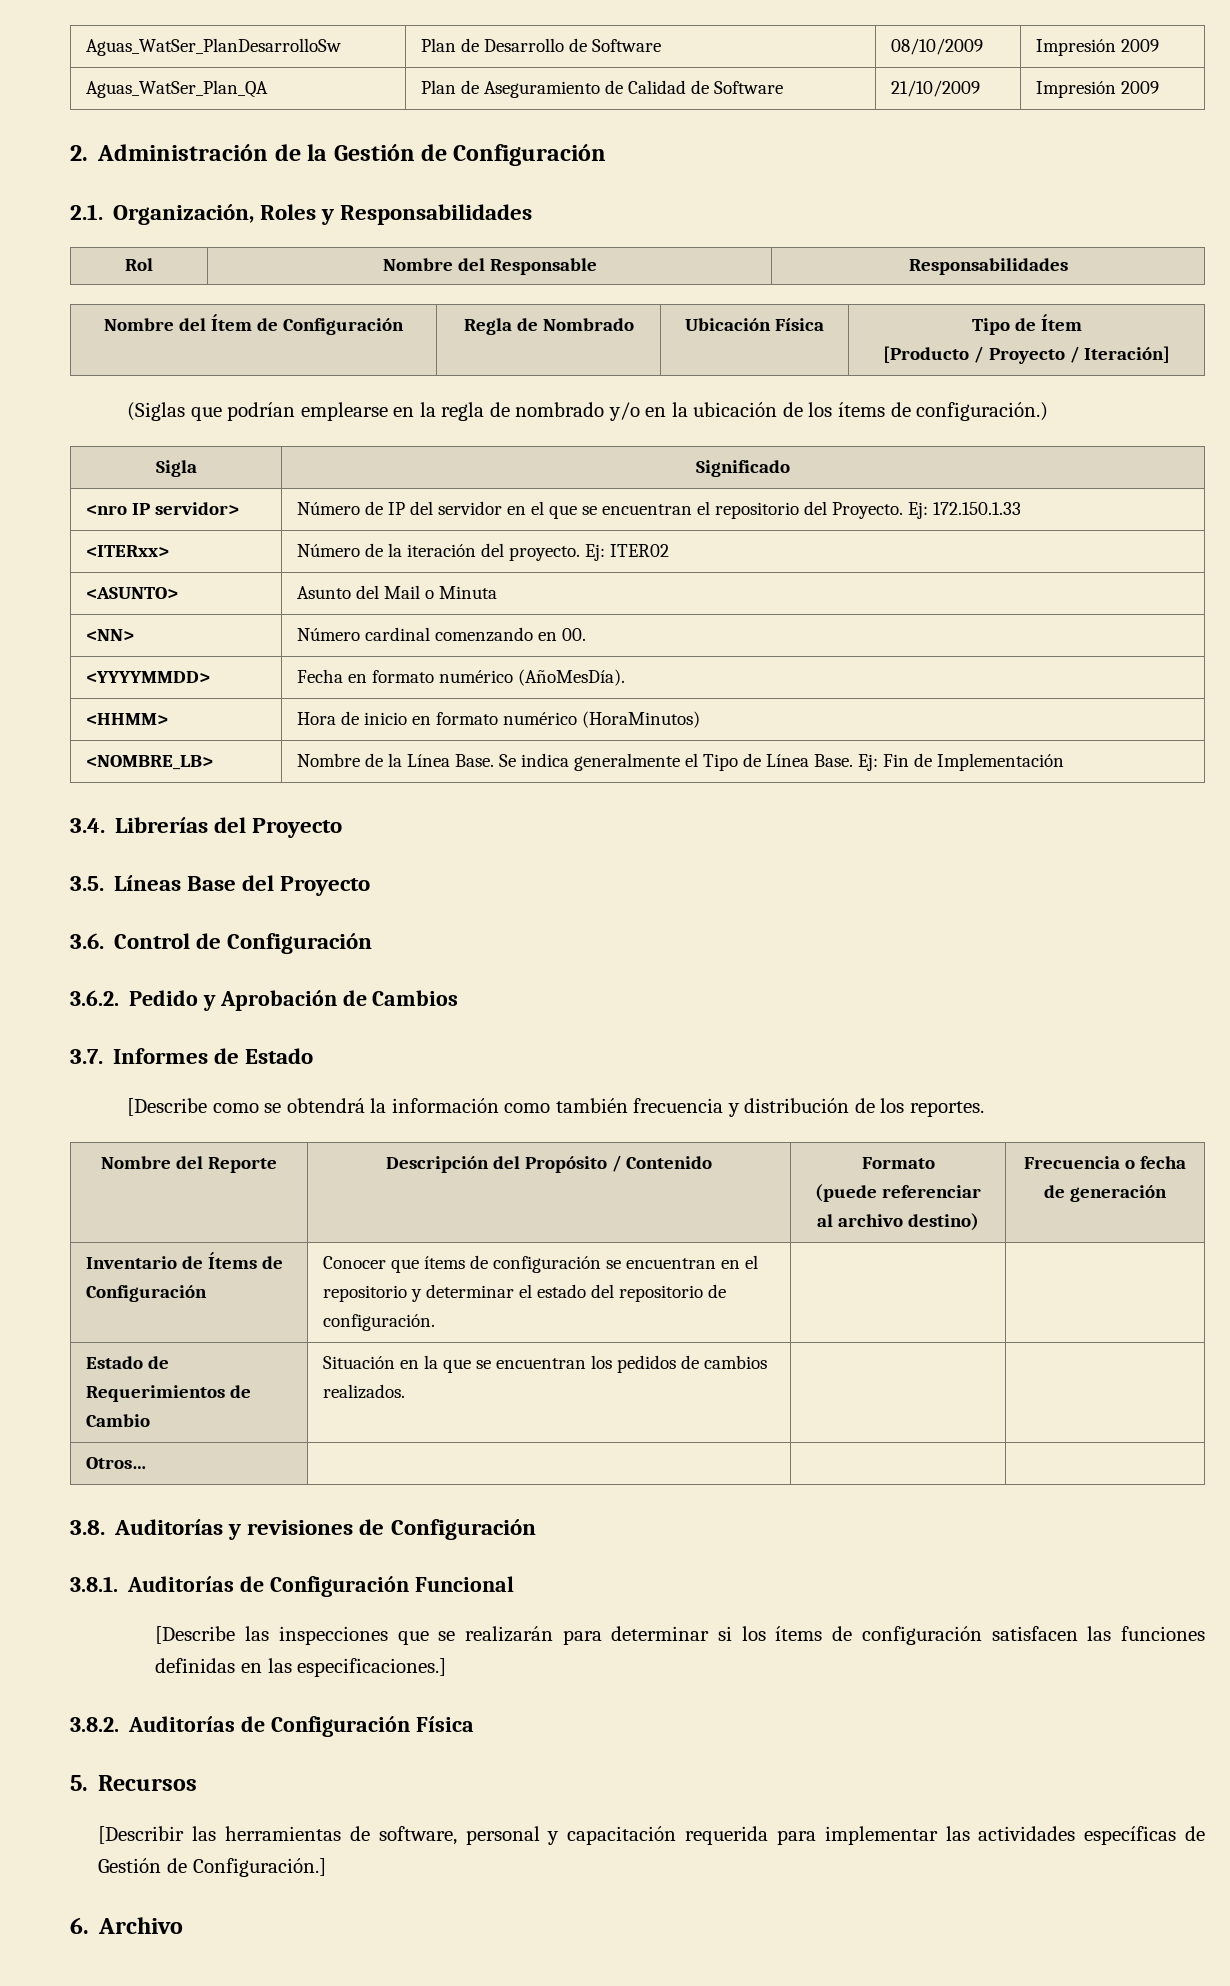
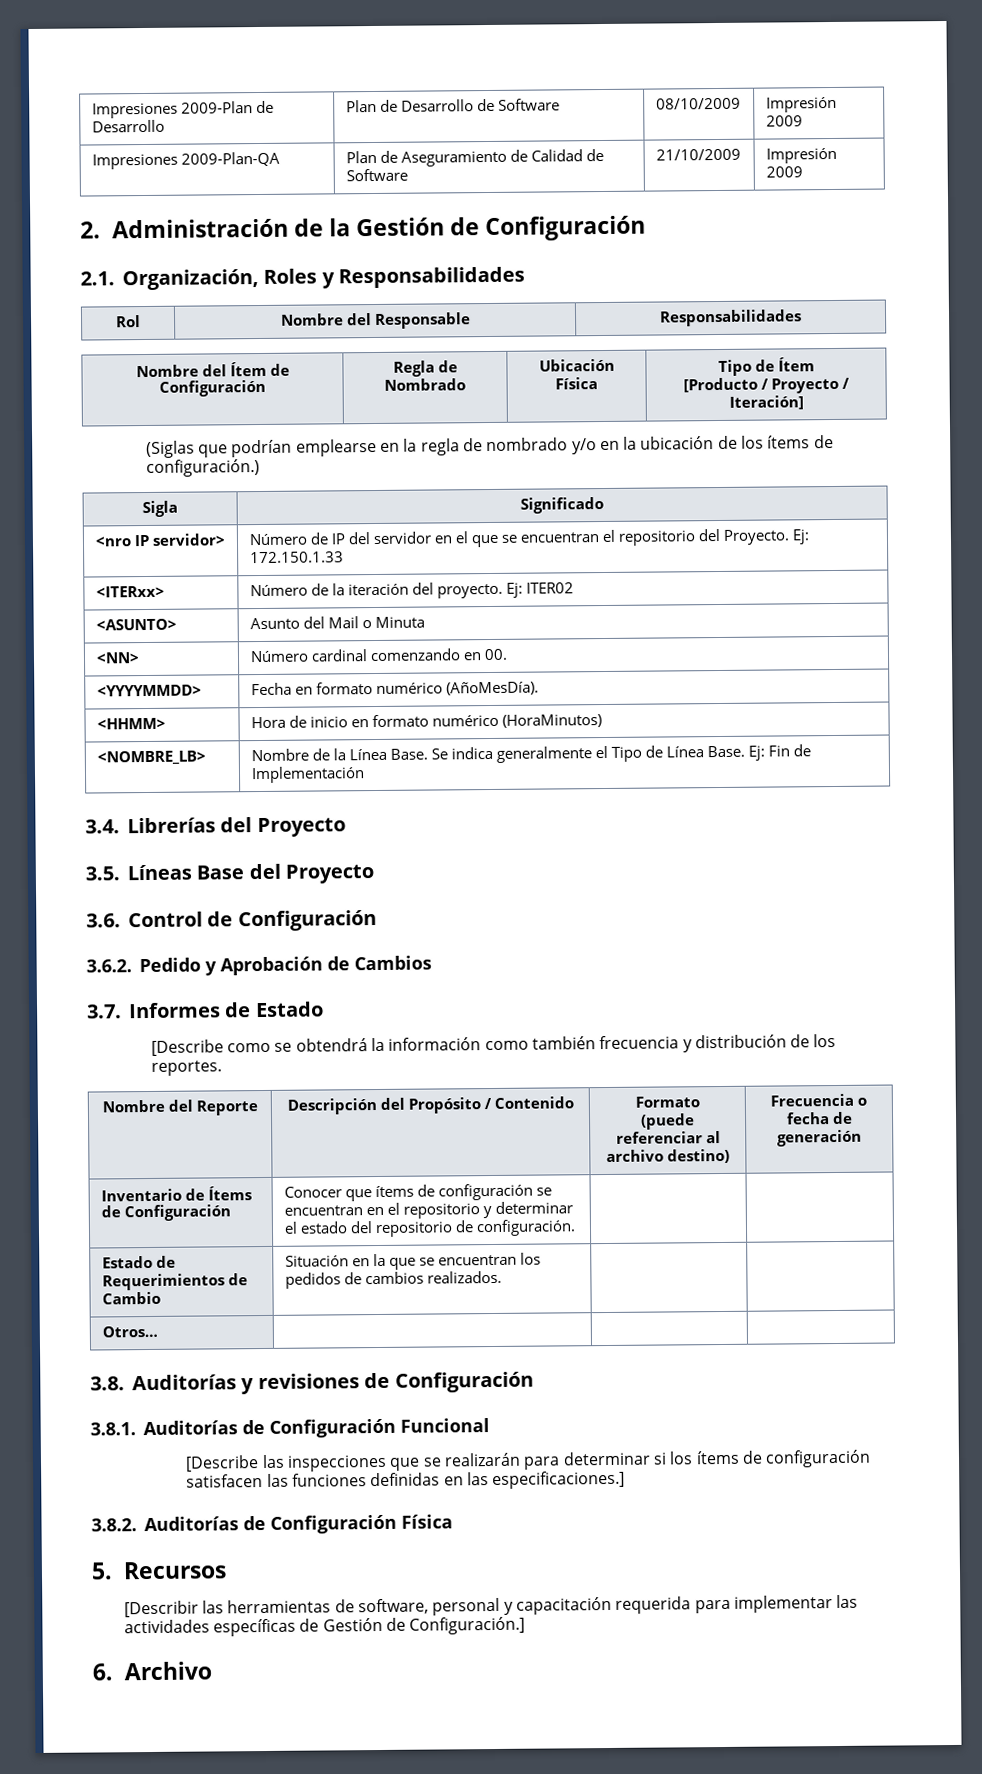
[85,38,341,56] Aguas_WatSer_PlanDesarrolloSw -> [91,100,274,119] [91,119,165,133] Impresiones 2009-Plan de Desarrollo
[85,80,268,98] Aguas_WatSer_Plan_QA -> [91,151,280,170] Impresiones 2009-Plan-QA

